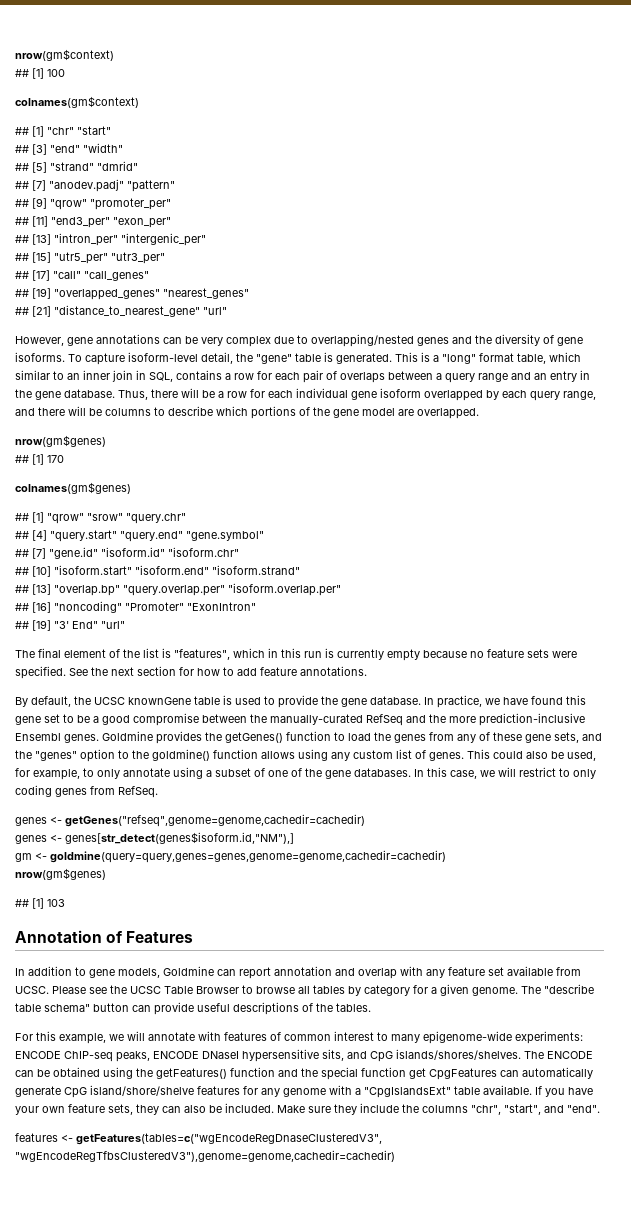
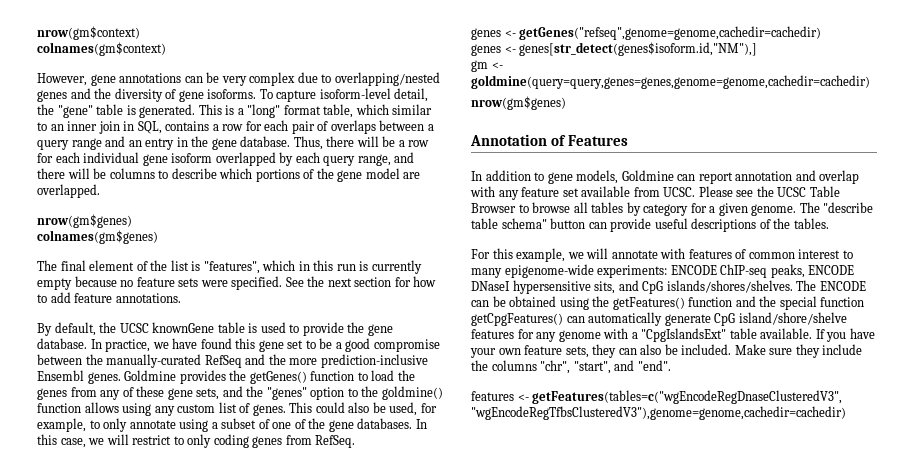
[15,68,65,79] [15,96,139,108] [15,126,111,137] [15,143,123,155] [15,161,138,173] [15,179,175,192] [15,198,171,210] [15,216,171,228] [15,233,206,246] [15,252,165,264] [15,270,149,281] [15,288,249,300] [15,305,227,317] ## [1] 100 // colnames(gm$context) // ## [1] "chr" "start" // ## [3] "end" "width" // ## [5] "strand" "dmrid" // ## [7] "anodev.padj" "pattern" // ## [9] "qrow" "promoter_per" // ## [11] "end3_per" "exon_per" // ## [13] "intron_per" "intergenic_per" // ## [15] "utr5_per" "utr3_per" // ## [17] "call" "call_genes" // ## [19] "overlapped_genes" "nearest_genes" // ## [21] "distance_to_nearest_gene" "url" -> [37,42,166,56] colnames(gm$context)
[15,454,64,465] [15,482,131,494] [15,512,186,524] [15,530,264,542] [15,547,239,559] [15,565,300,577] [15,583,341,596] [15,601,256,613] [15,620,125,631] ## [1] 170 // colnames(gm$genes) // ## [1] "qrow" "srow" "query.chr" // ## [4] "query.start" "query.end" "gene.symbol" // ## [7] "gene.id" "isoform.id" "isoform.chr" // ## [10] "isoform.start" "isoform.end" "isoform.strand" // ## [13] "overlap.bp" "query.overlap.per" "isoform.overlap.per" // ## [16] "noncoding" "Promoter" "ExonIntron" // ## [19] "3' End" "url" -> [37,230,158,244] colnames(gm$genes)
[15,898,65,909] // ## [1] 103 -> (566, 103) none
[409,1068,497,1080] get CpgFeatures -> [471,313,563,326] getCpgFeatures()

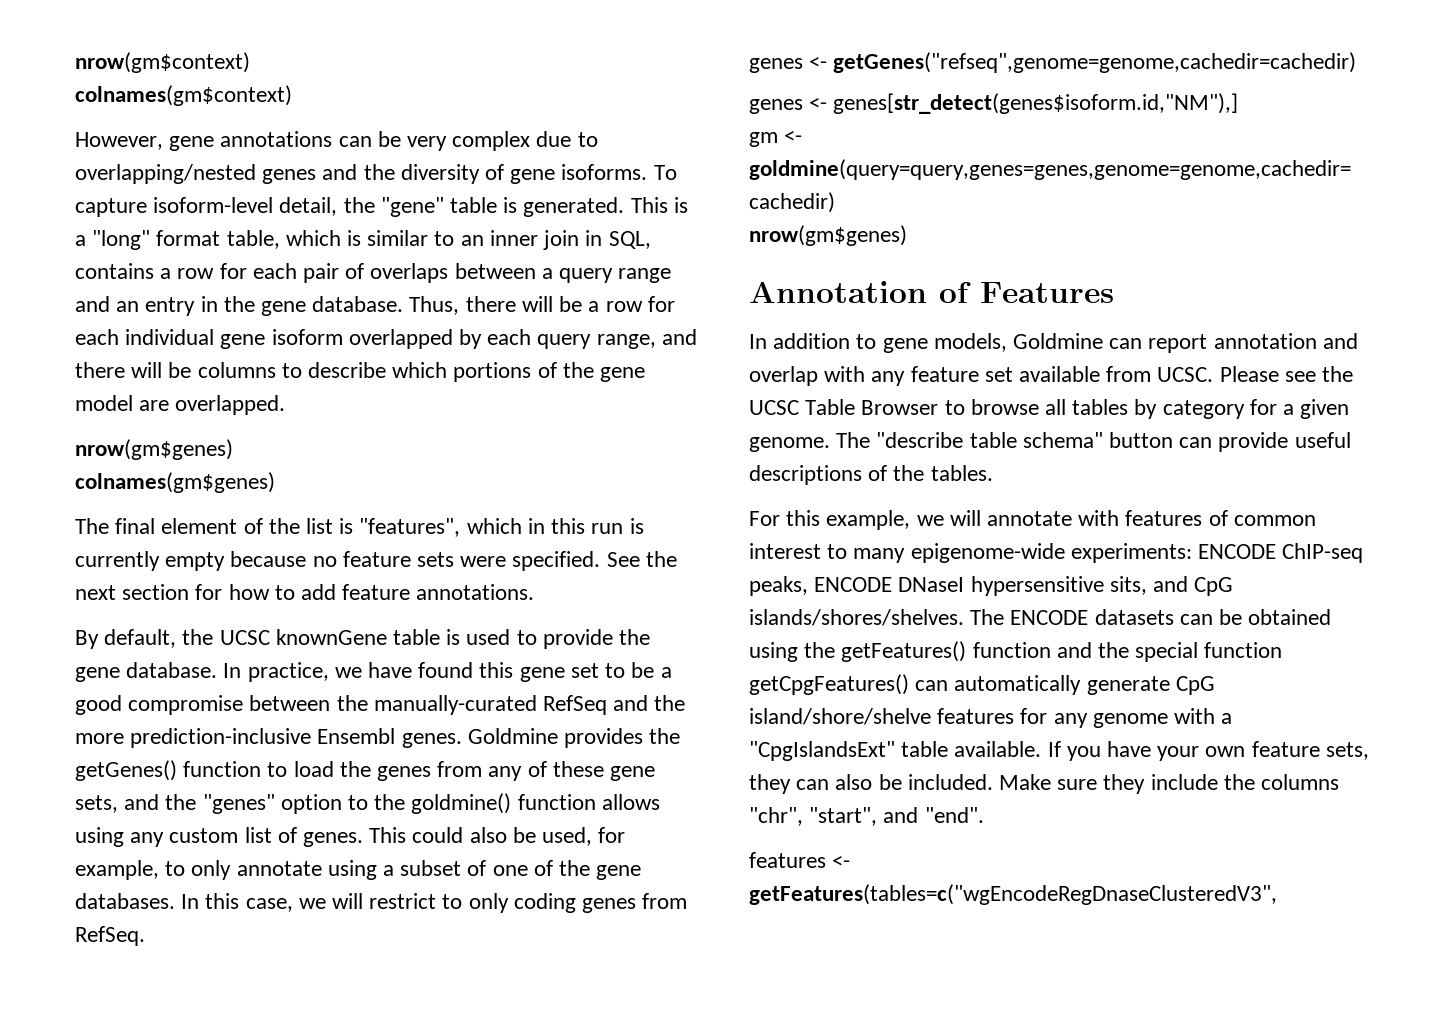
(389, 109) none -> [347,230,362,246] is
(866, 286) none -> [1094,609,1174,625] datasets
[471,406,846,420] "wgEncodeRegTfbsClusteredV3"),genome=genome,cachedir=cachedir) -> (1277, 894) none

